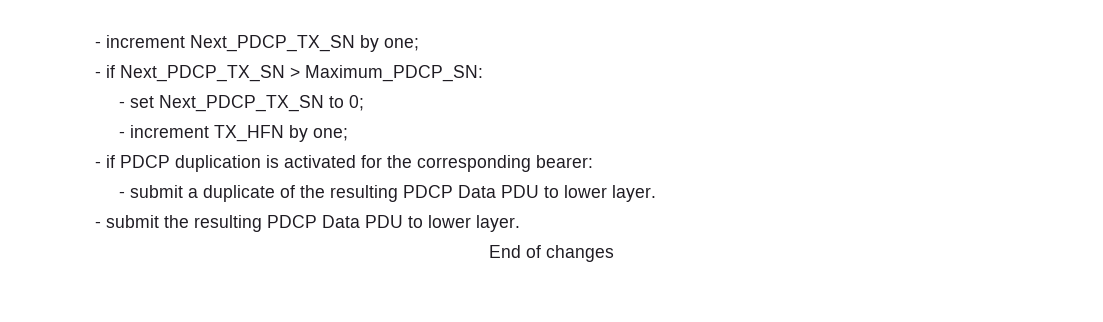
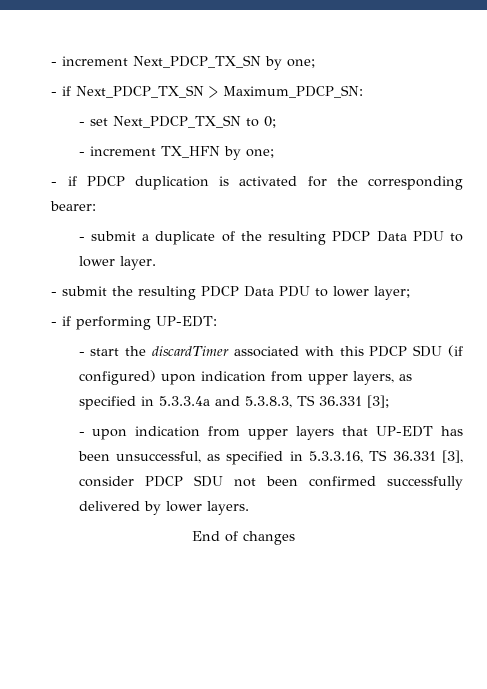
[475,215,520,232] layer. -> [374,286,411,300] [51,316,218,330] [78,345,464,357] [78,370,412,385] [78,395,389,410] [78,426,463,440] [77,450,463,465] [78,475,463,490] [78,501,249,515] layer; // - if performing UP-EDT: // - start the discardTimer associated with this PDCP SDU (if configured) upon indication from upper layers, as specified in 5.3.3.4a and 5.3.8.3, TS 36.331 [3]; // - upon indication from upper layers that UP-EDT has been unsuccessful, as specified in 5.3.3.16, TS 36.331 [3], consider PDCP SDU not been confirmed successfully delivered by lower layers.

